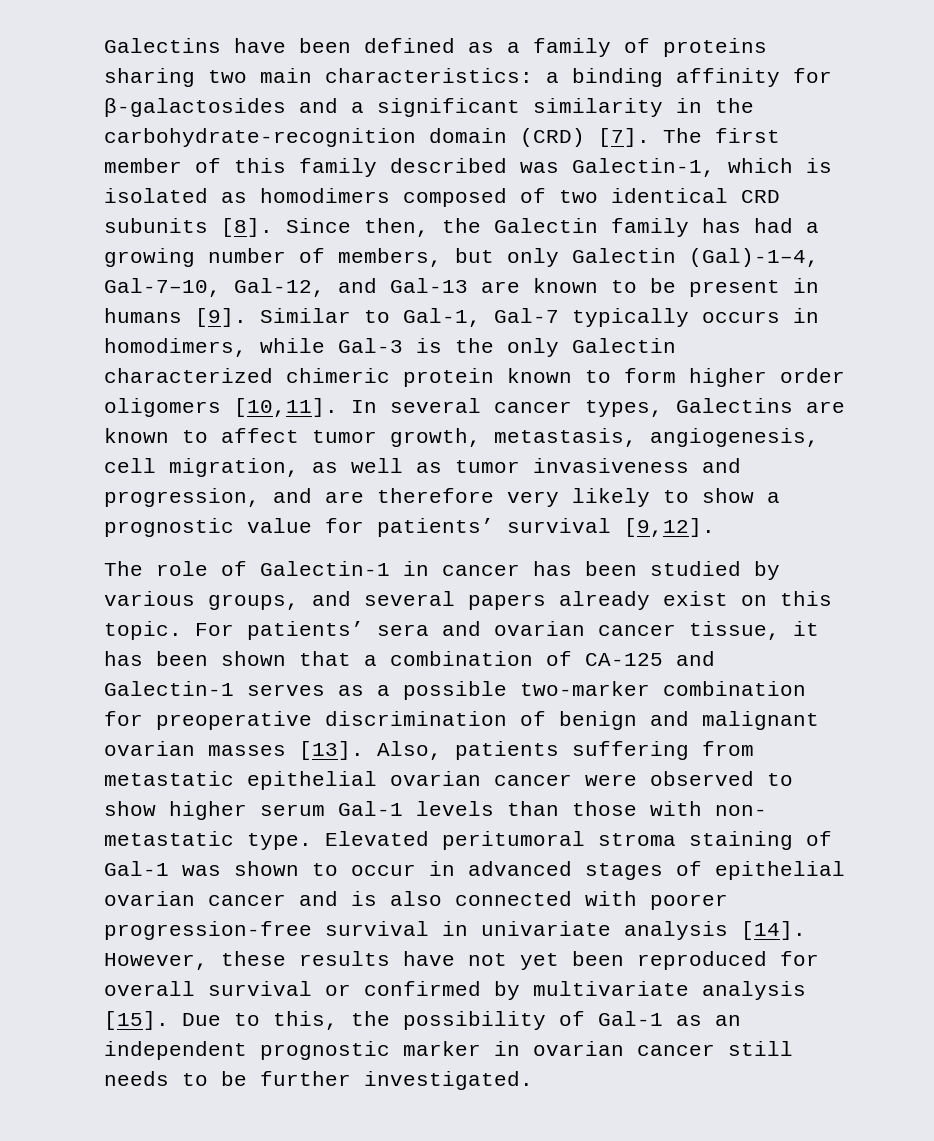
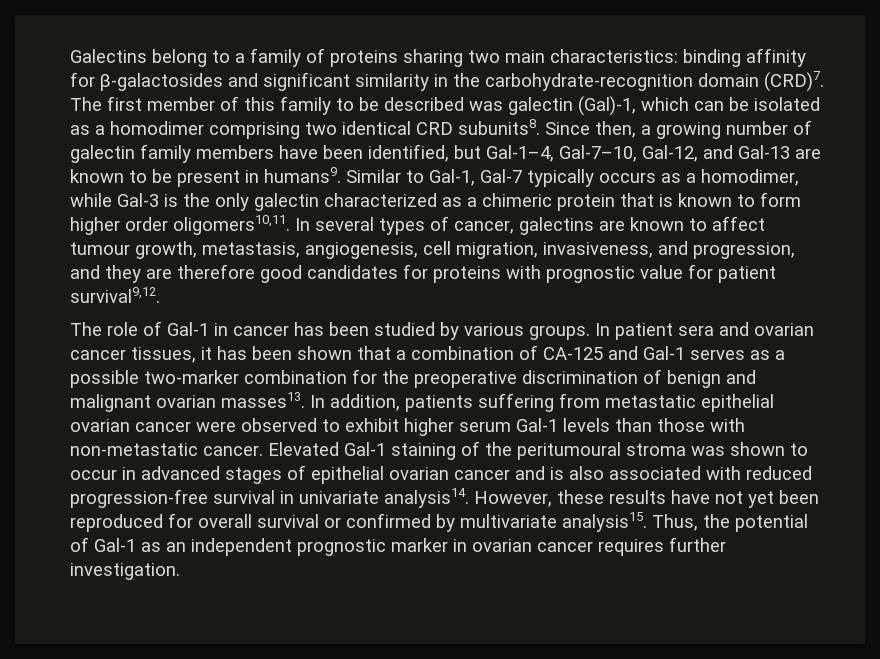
[104,38,494,53] Galectins have been defined as -> [70,49,230,67] Galectins belong to
[546,72,559,83] a -> (678, 56) none
[351,102,364,113] a -> (258, 80) none
[520,128,650,147] (CRD) [7]. -> [764,71,824,92] (CRD)7.
[390,158,832,177] [104,188,780,207] [104,218,819,237] [104,248,819,267] described was Galectin-1, which is isolated as homodimers composed of two identical CRD subunits [8]. Since then, the Galectin family has had a growing number of members, but only Galectin (Gal)-1–4, -> [336,96,820,116] [70,119,812,139] [70,144,554,163] to be described was galectin (Gal)-1, which can be isolated as a homodimer comprising two identical CRD subunits8. Since then, a growing number of galectin family members have been identified, but Gal-1–4,
[104,308,247,327] humans [9]. -> [264,167,341,183] humans9.
[793,308,819,323] [104,338,247,357] in homodimers, -> [661,169,799,186] as a homodimer,
[572,338,676,353] [104,368,494,387] Galectin characterized chimeric protein -> [254,193,673,211] galectin characterized as a chimeric protein that is
[104,398,793,417] oligomers [10,11]. In several cancer types, Galectins -> [173,215,594,235] oligomers10,11. In several types of cancer, galectins
[312,430,377,443] tumor -> [70,242,130,255] tumour
[312,458,689,473] as well as tumor invasiveness -> [543,242,653,258] invasiveness,
(312, 495) none -> [105,265,141,283] they
[507,488,780,507] [104,518,715,537] very likely to show a prognostic value for patients’ survival [9,12]. -> [260,264,776,283] [70,287,160,303] good candidates for proteins with prognostic value for patient survival9,12.
[260,561,390,576] Galectin-1 -> [167,322,209,336] Gal-1
[208,591,832,610] [104,621,364,640] groups, and several papers already exist on this topic. For patients’ -> [529,323,673,340] groups. In patient
[689,621,780,640] tissue, -> [131,347,196,363] tissues,
[104,681,234,696] Galectin-1 -> [643,346,685,360] Gal-1
(143, 718) none -> [382,370,409,384] the
[208,741,442,760] masses [13]. Also, -> [221,392,400,411] masses13. In addition,
[104,801,156,816] show -> [345,418,399,432] exhibit
[715,805,767,816] [104,831,832,850] [104,861,169,876] non- metastatic type. Elevated peritumoral stroma staining of Gal-1 -> [70,441,686,460] non-metastatic cancer. Elevated Gal-1 staining of the peritumoural stroma
[455,891,728,910] connected with poorer -> [609,466,812,480] associated with reduced
[624,921,806,940] analysis [14]. -> [384,488,469,508] analysis14.
[702,981,806,1000] [104,1011,546,1030] analysis [15]. Due to this, the possibility -> [562,512,808,532] analysis15. Thus, the potential
[728,1041,793,1056] [104,1071,533,1090] still needs to be further investigated. -> [598,537,726,556] [70,563,180,580] requires further investigation.

